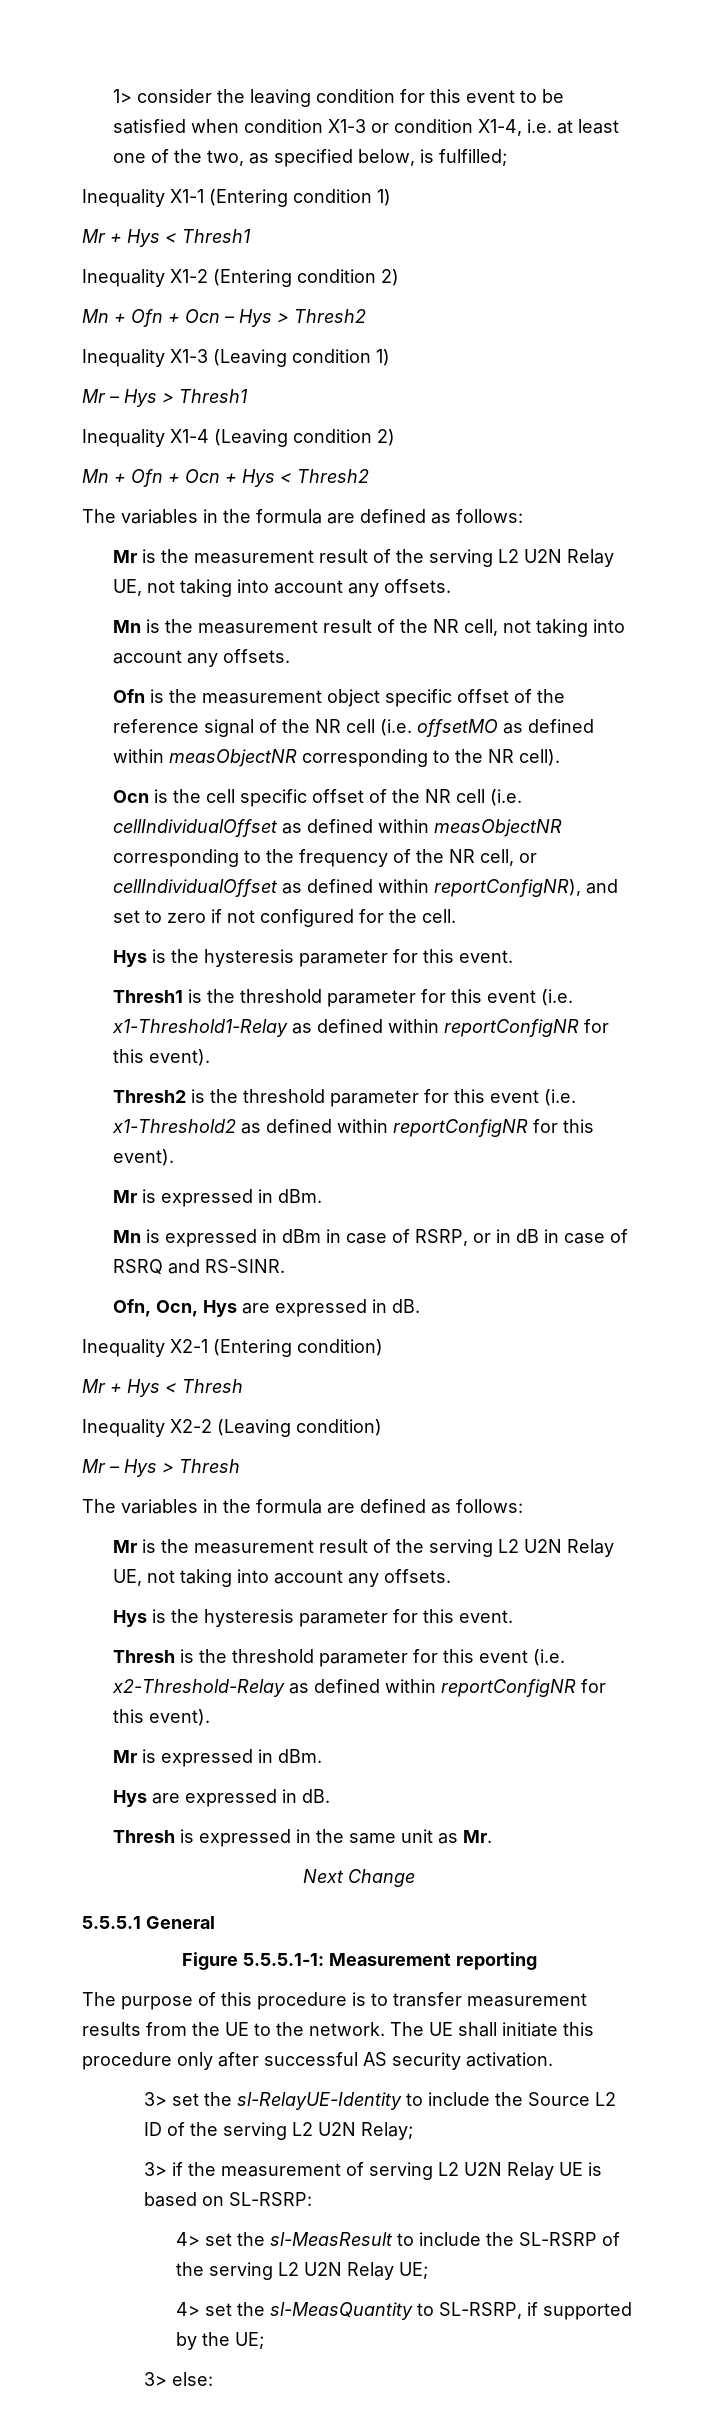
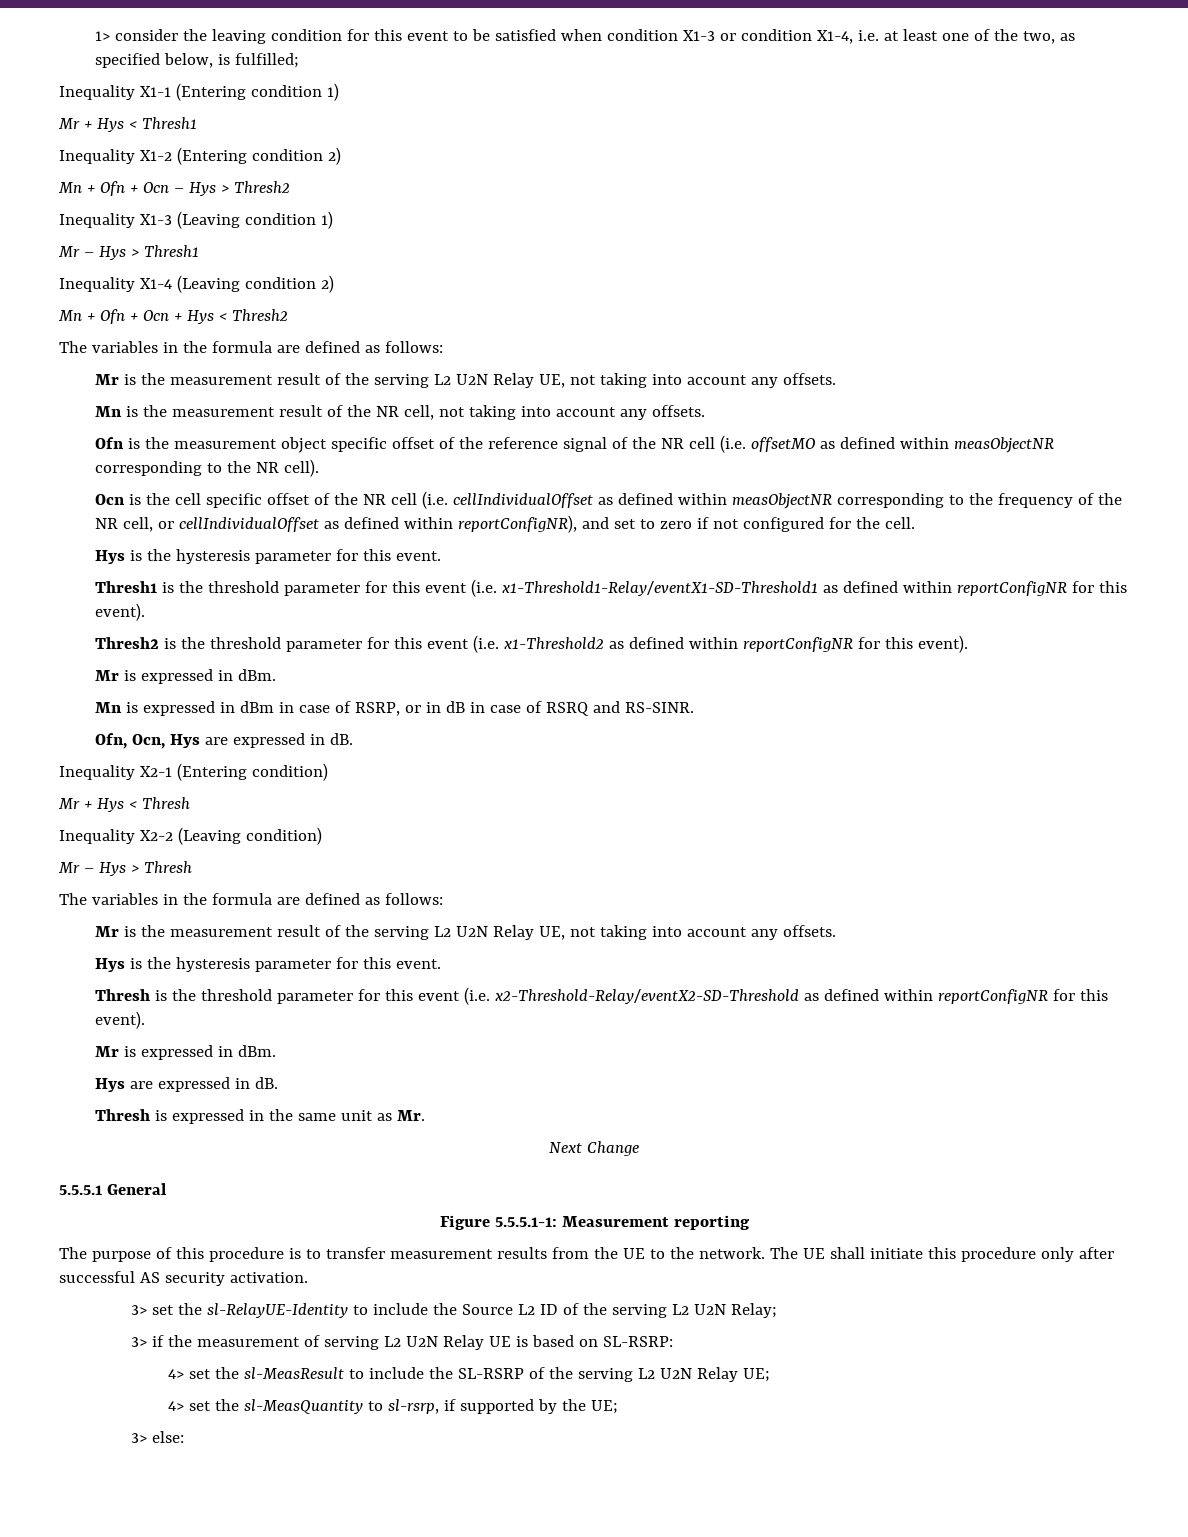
[112,1019,289,1037] x1-Threshold1-Relay -> [502,581,819,596] x1-Threshold1-Relay/eventX1-SD-Threshold1
[112,1679,286,1697] x2-Threshold-Relay -> [495,989,800,1004] x2-Threshold-Relay/eventX2-SD-Threshold
[438,2302,522,2319] SL-RSRP, -> [387,1399,439,1414] sl-rsrp,

